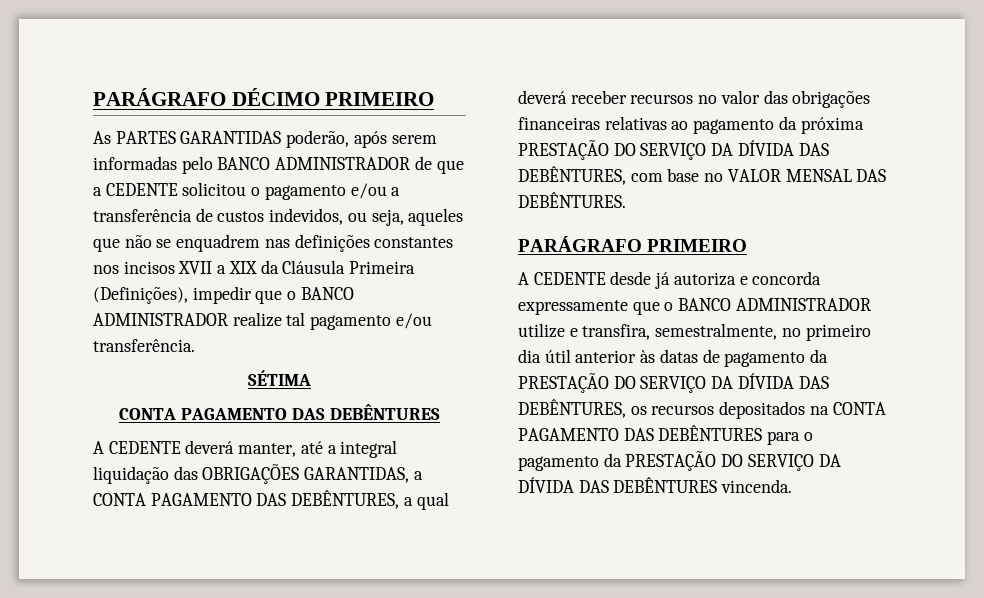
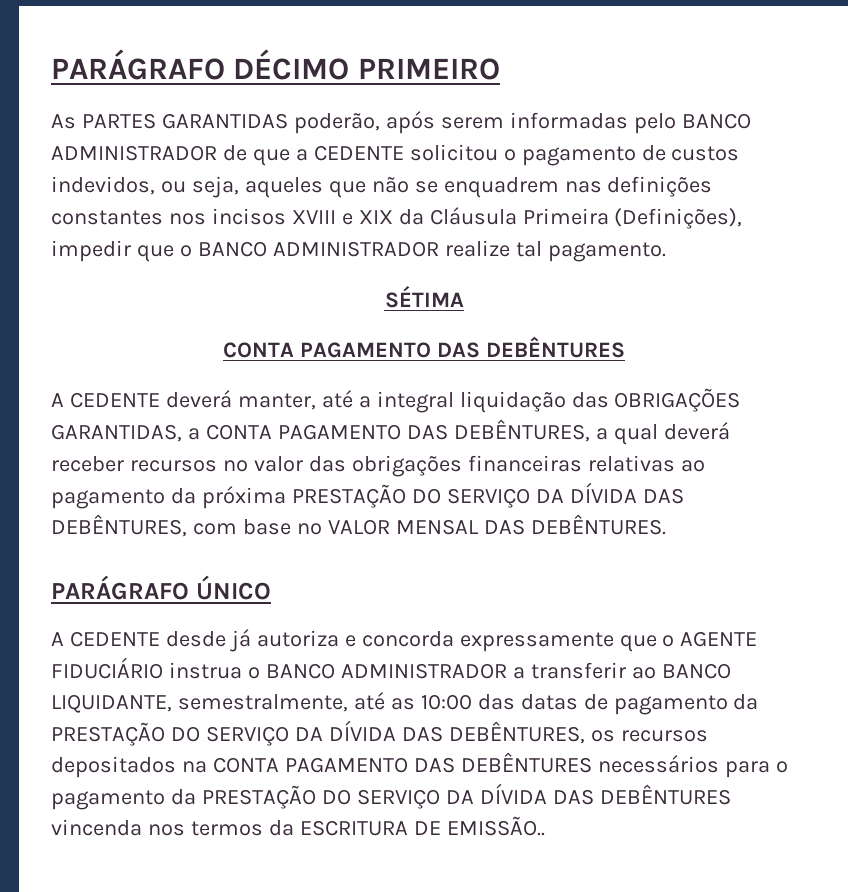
[350,183,401,199] [93,209,192,222] e/ou a transferência -> (636, 156) none
[178,261,227,274] XVII a -> [291,210,353,225] XVIII e
[310,313,432,330] [93,339,195,352] pagamento e/ou transferência. -> [547,242,666,262] pagamento.
[647,239,748,252] PRIMEIRO -> [195,575,271,600] ÚNICO
[678,298,871,311] [518,323,871,341] [518,349,656,363] BANCO ADMINISTRADOR utilize e transfira, semestralmente, no primeiro dia útil anterior às -> [680,631,758,647] [51,657,731,679] [51,692,515,713] AGENTE FIDUCIÁRIO instrua o BANCO ADMINISTRADOR a transferir ao BANCO LIQUIDANTE, semestralmente, até as 10:00 das
(763, 433) none -> [597,755,719,773] necessários
[721,479,793,493] vincenda. -> [51,816,545,836] vincenda nos termos da ESCRITURA DE EMISSÃO..

